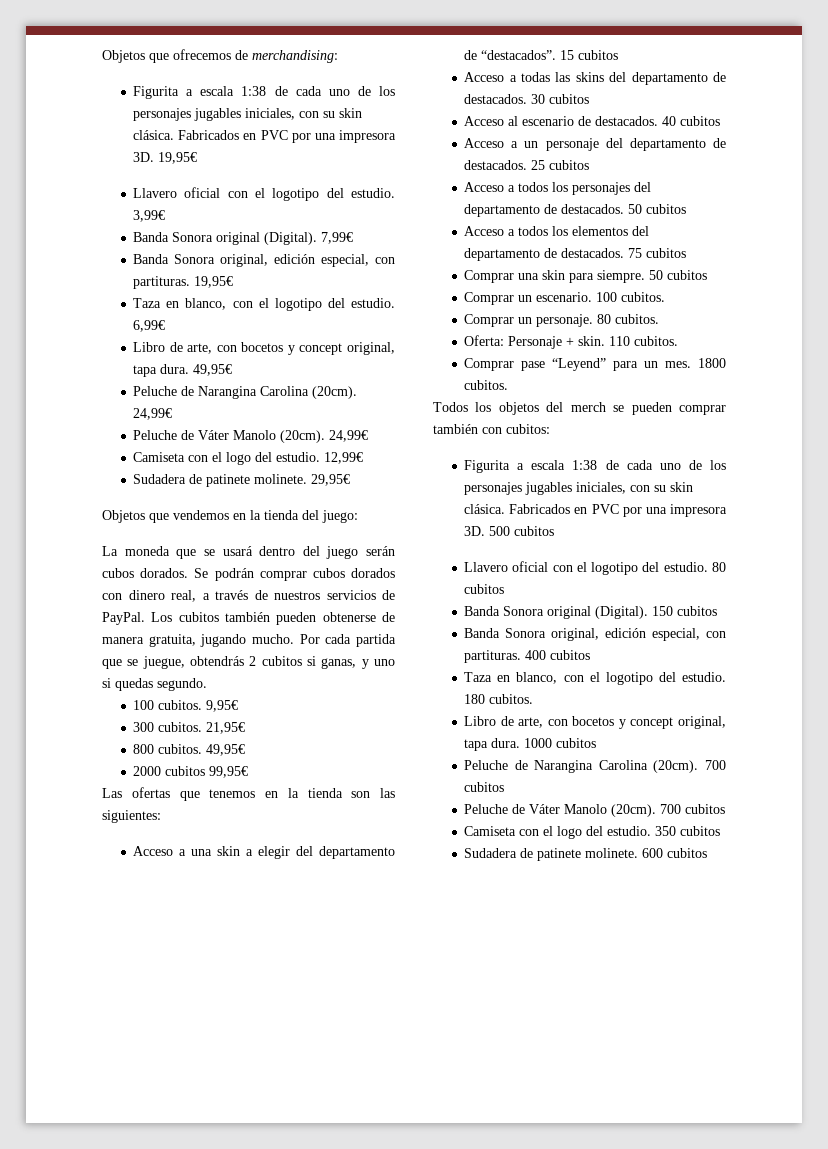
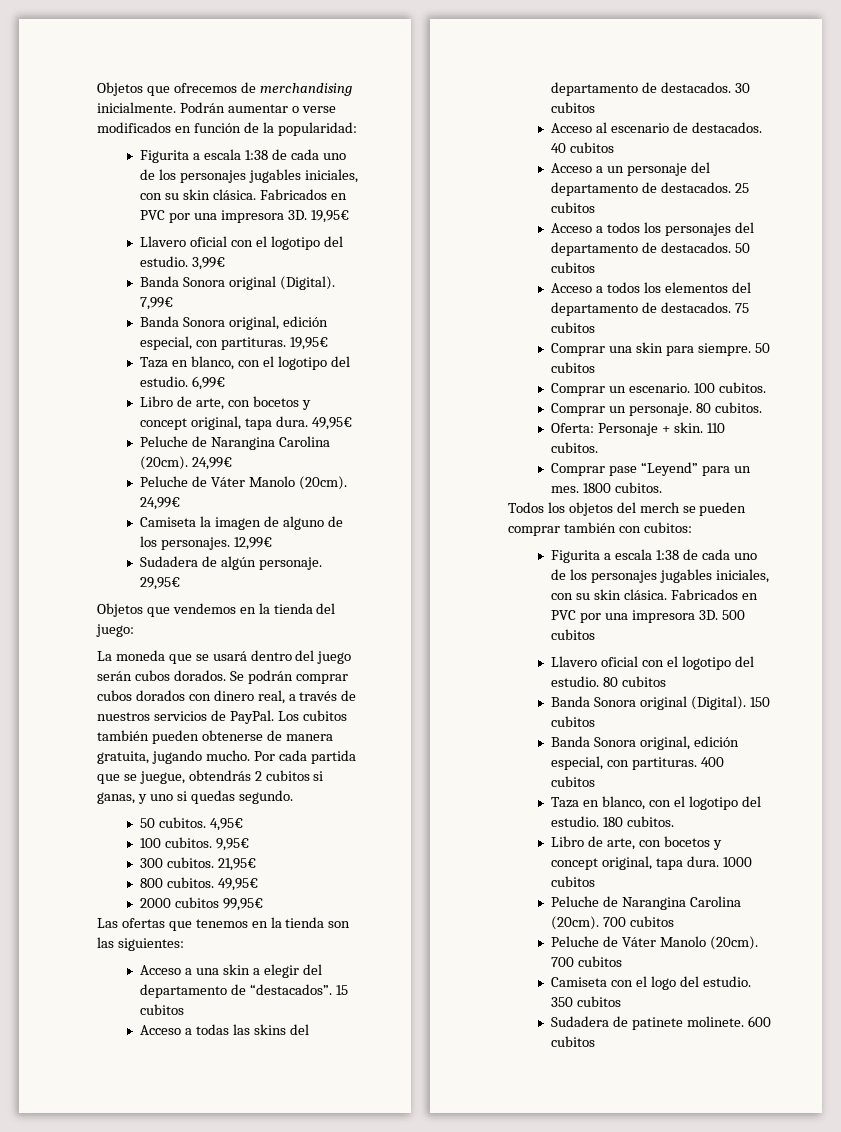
[252,50,338,63] merchandising: -> [259,83,352,96] [97,102,336,113] [97,122,357,136] merchandising inicialmente. Podrán aumentar o verse modificados en función de la popularidad:
[188,452,321,465] con el logo del estudio. -> [200,516,343,530] [140,536,231,550] la imagen de alguno de los personajes.
[206,474,308,487] patinete molinete. -> [220,556,322,570] algún personaje.
(207, 684) none -> [140,817,243,831] // 50 cubitos. 4,95€

